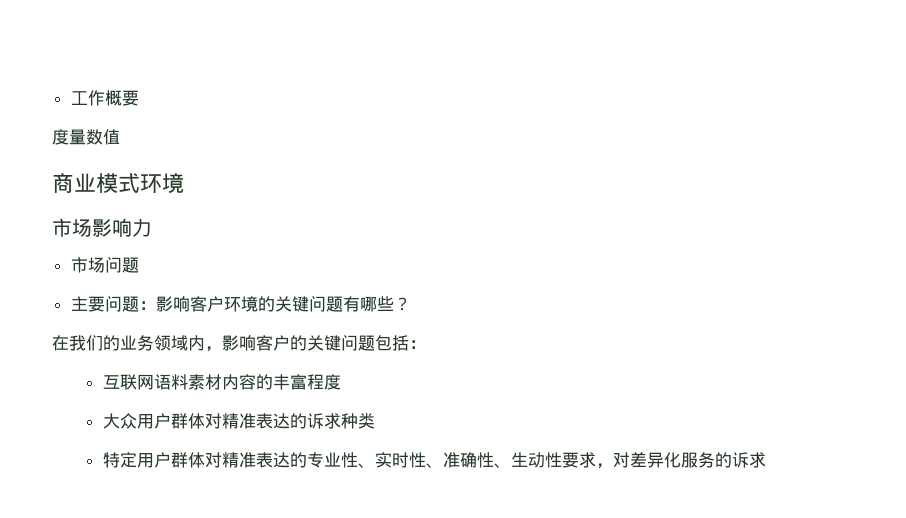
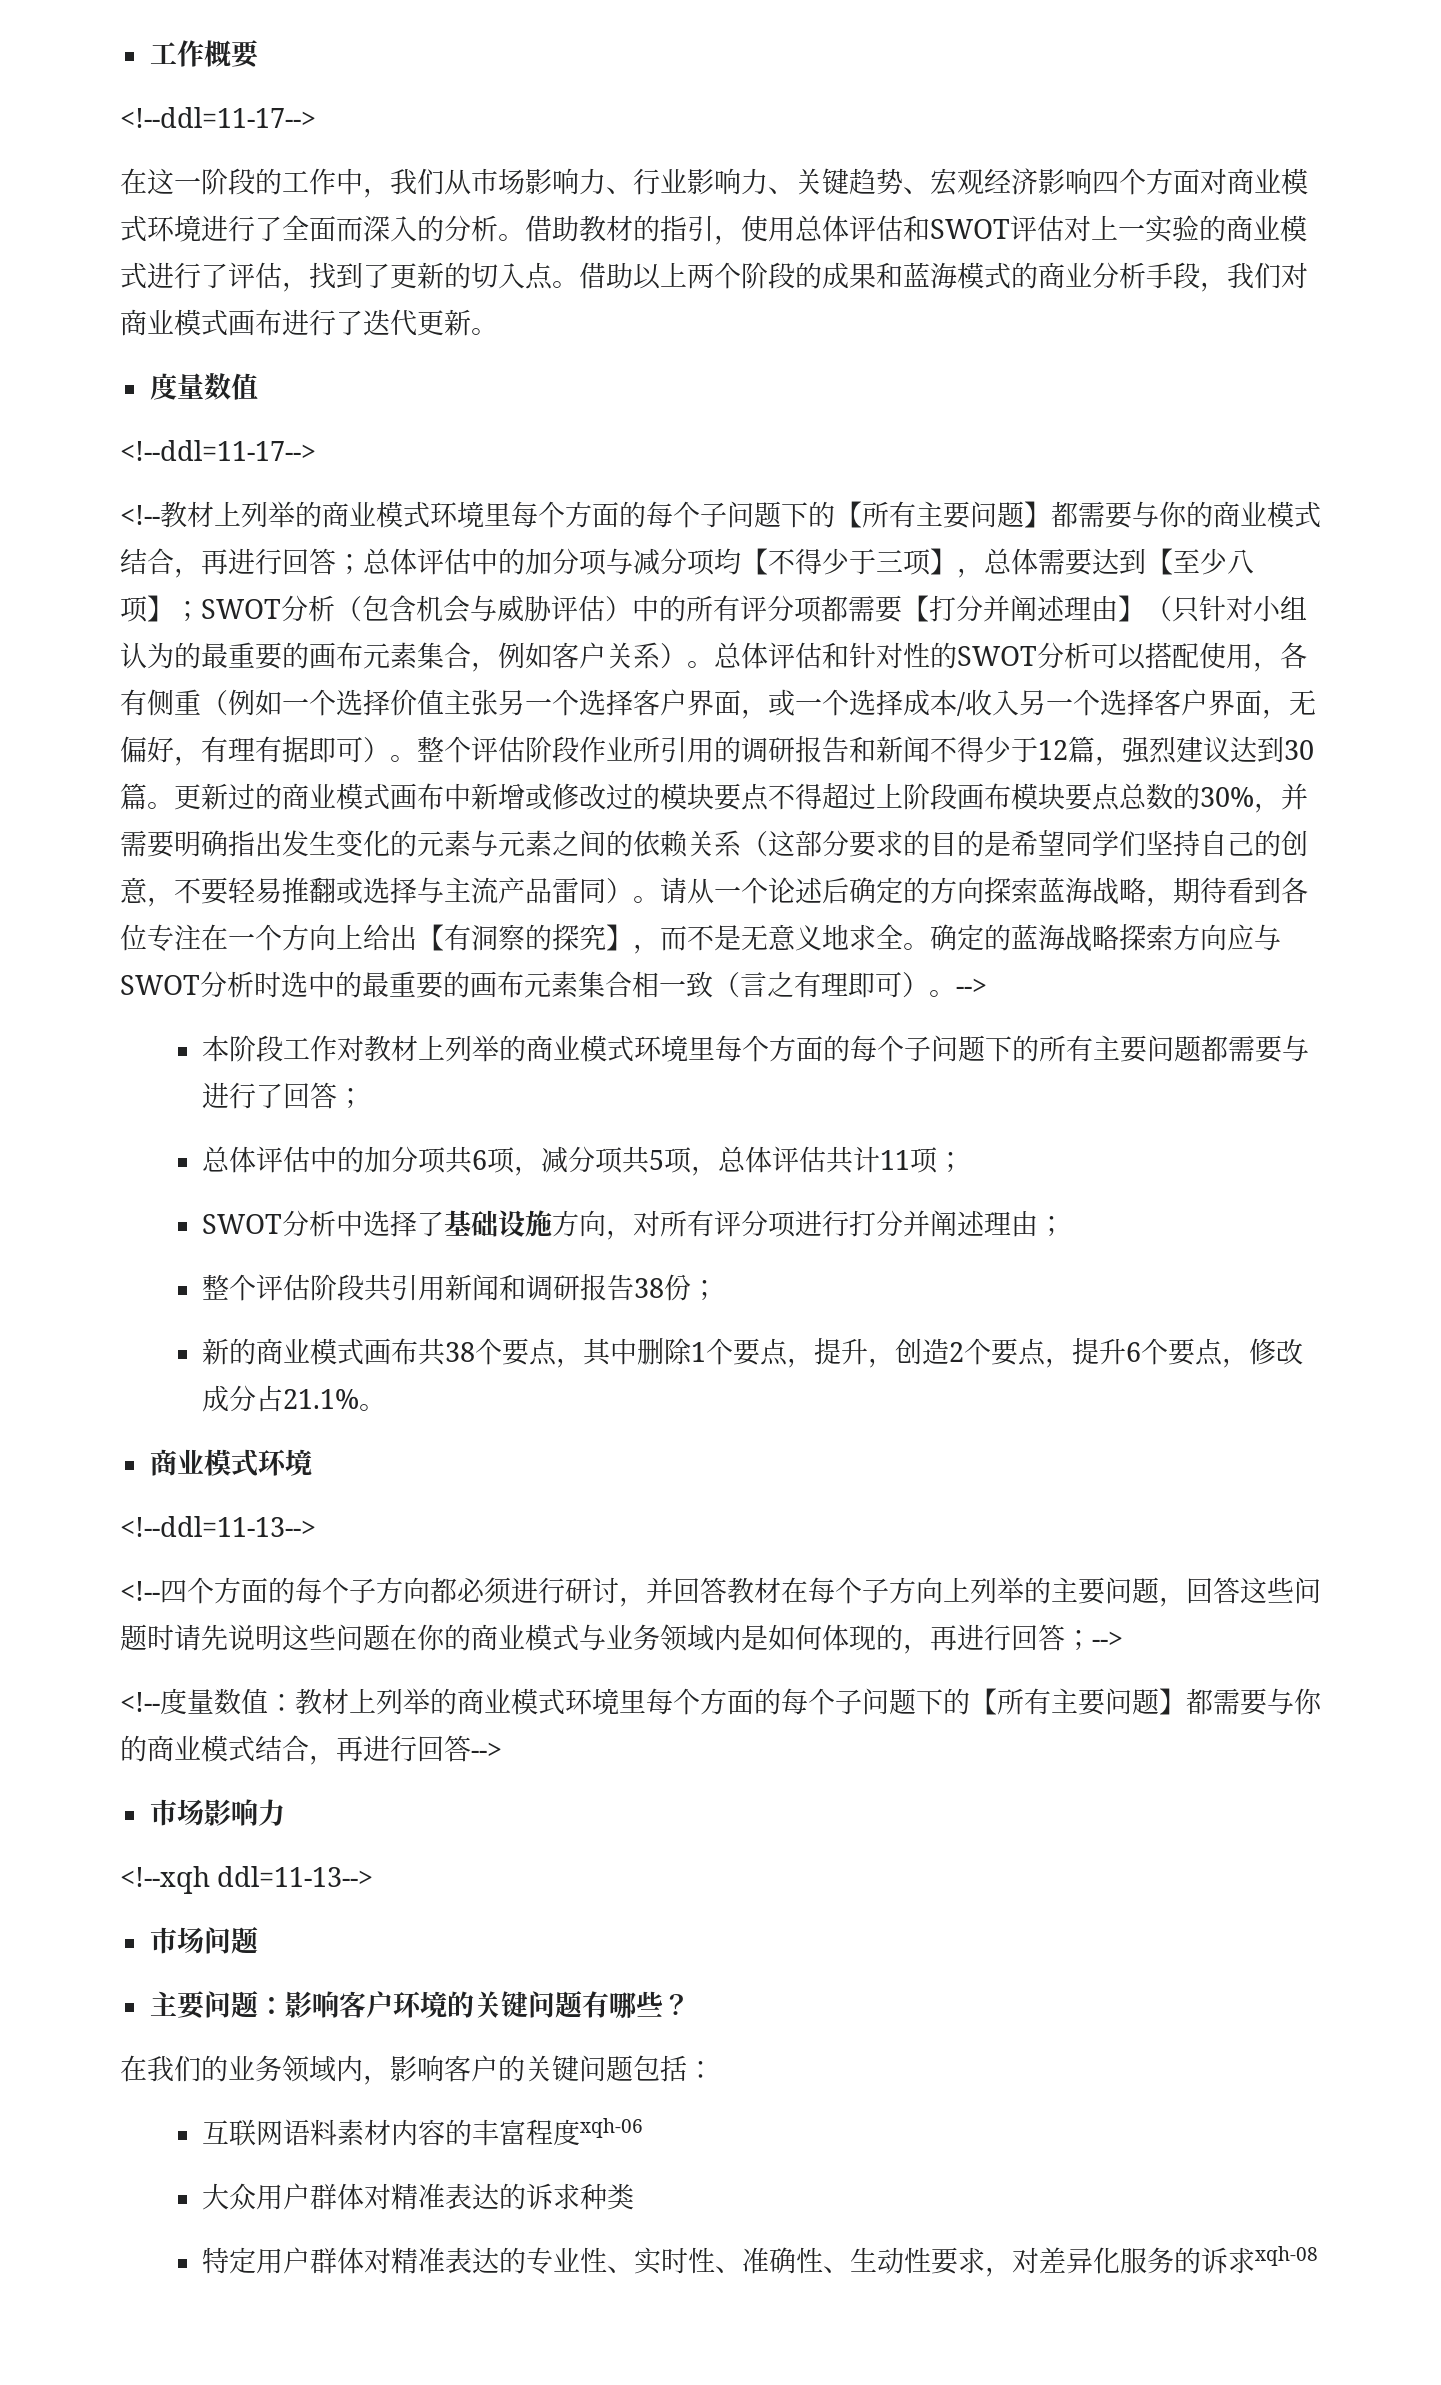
[52,129,120,145] [52,173,184,194] [52,218,152,237] 度量数值 // 商业模式环境 // 市场影响力 -> [120,107,316,128] [120,168,1308,198] [120,215,1307,245] [120,262,1308,292] [120,309,498,336] [149,373,258,400] [120,440,316,461] [120,501,1321,529] [120,548,1254,578] [120,595,1307,623] [120,642,1307,672] [120,689,1316,719] [120,736,1314,766] [120,783,1308,813] [120,830,1308,858] [120,877,1308,907] [120,924,1281,954] [120,971,987,999] [202,1035,1310,1063] [202,1082,365,1109] [202,1146,965,1176] [202,1210,1066,1240] [202,1274,719,1302] [202,1338,1304,1368] [202,1385,387,1412] [149,1449,312,1477] [120,1516,316,1537] [120,1577,1321,1607] [120,1624,1123,1654] [120,1688,1322,1716] [120,1735,502,1765] [149,1799,285,1826] [120,1866,374,1894] <!--ddl=11-17--> // 在这一阶段的工作中，我们从市场影响力、行业影响力、关键趋势、宏观经济影响四个方面对商业模式环境进行了全面而深入的分析。借助教材的指引，使用总体评估和SWOT评估对上一实验的商业模式进行了评估，找到了更新的切入点。借助以上两个阶段的成果和蓝海模式的商业分析手段，我们对商业模式画布进行了迭代更新。 // 度量数值 // <!--ddl=11-17--> // <!--教材上列举的商业模式环境里每个方面的每个子问题下的【所有主要问题】都需要与你的商业模式结合，再进行回答；总体评估中的加分项与减分项均【不得少于三项】，总体需要达到【至少八项】；SWOT分析（包含机会与威胁评估）中的所有评分项都需要【打分并阐述理由】（只针对小组认为的最重要的画布元素集合，例如客户关系）。总体评估和针对性的SWOT分析可以搭配使用，各有侧重（例如一个选择价值主张另一个选择客户界面，或一个选择成本/收入另一个选择客户界面，无偏好，有理有据即可）。整个评估阶段作业所引用的调研报告和新闻不得少于12篇，强烈建议达到30篇。更新过的商业模式画布中新增或修改过的模块要点不得超过上阶段画布模块要点总数的30%，并需要明确指出发生变化的元素与元素之间的依赖关系（这部分要求的目的是希望同学们坚持自己的创意，不要轻易推翻或选择与主流产品雷同）。请从一个论述后确定的方向探索蓝海战略，期待看到各位专注在一个方向上给出【有洞察的探究】，而不是无意义地求全。确定的蓝海战略探索方向应与SWOT分析时选中的最重要的画布元素集合相一致（言之有理即可）。--> // 本阶段工作对教材上列举的商业模式环境里每个方面的每个子问题下的所有主要问题都需要与进行了回答； // 总体评估中的加分项共6项，减分项共5项，总体评估共计11项； // SWOT分析中选择了基础设施方向，对所有评分项进行打分并阐述理由； // 整个评估阶段共引用新闻和调研报告38份； // 新的商业模式画布共38个要点，其中删除1个要点，提升，创造2个要点，提升6个要点，修改成分占21.1%。 // 商业模式环境 // <!--ddl=11-13--> // <!--四个方面的每个子方向都必须进行研讨，并回答教材在每个子方向上列举的主要问题，回答这些问题时请先说明这些问题在你的商业模式与业务领域内是如何体现的，再进行回答；--> // <!--度量数值：教材上列举的商业模式环境里每个方面的每个子问题下的【所有主要问题】都需要与你的商业模式结合，再进行回答--> // 市场影响力 // <!--xqh ddl=11-13-->
(341, 382) none -> [580,2118,644,2138] xqh-06
(766, 460) none -> [1255,2246,1319,2266] xqh-08

